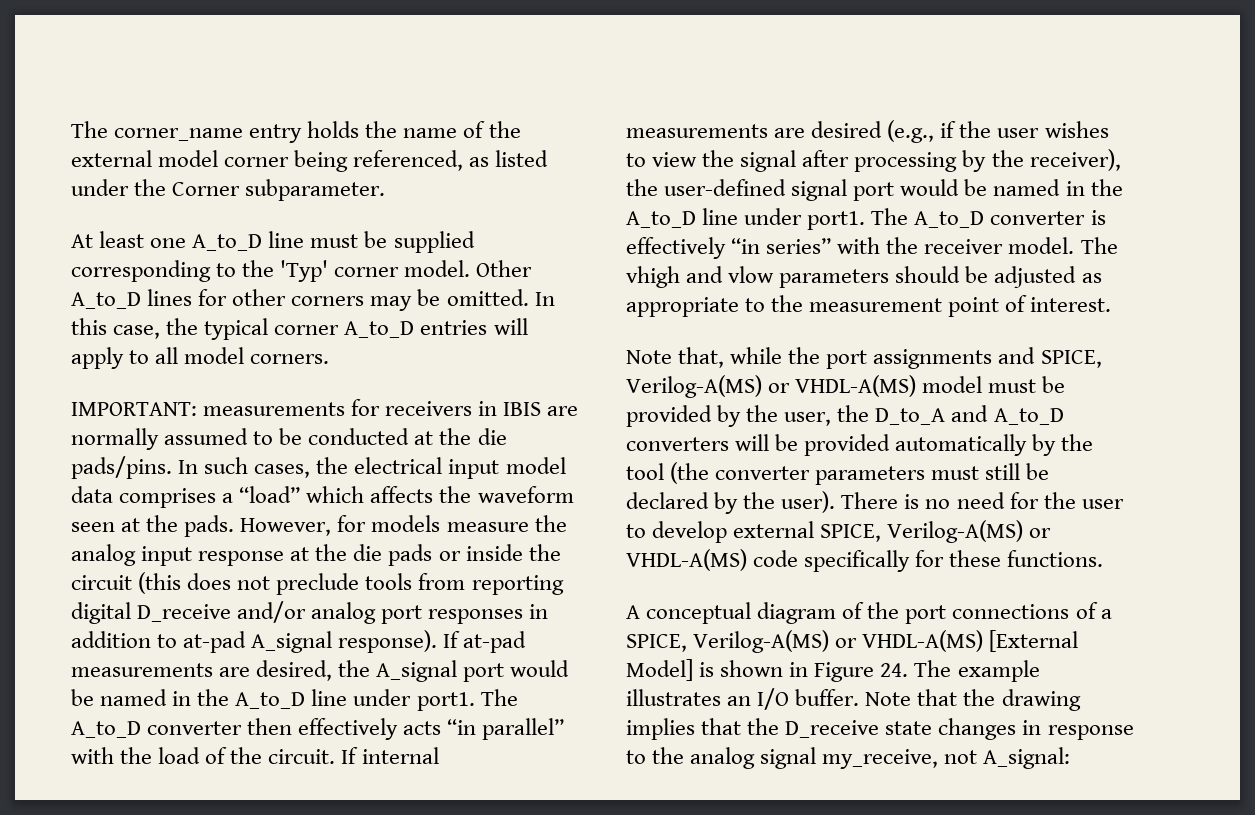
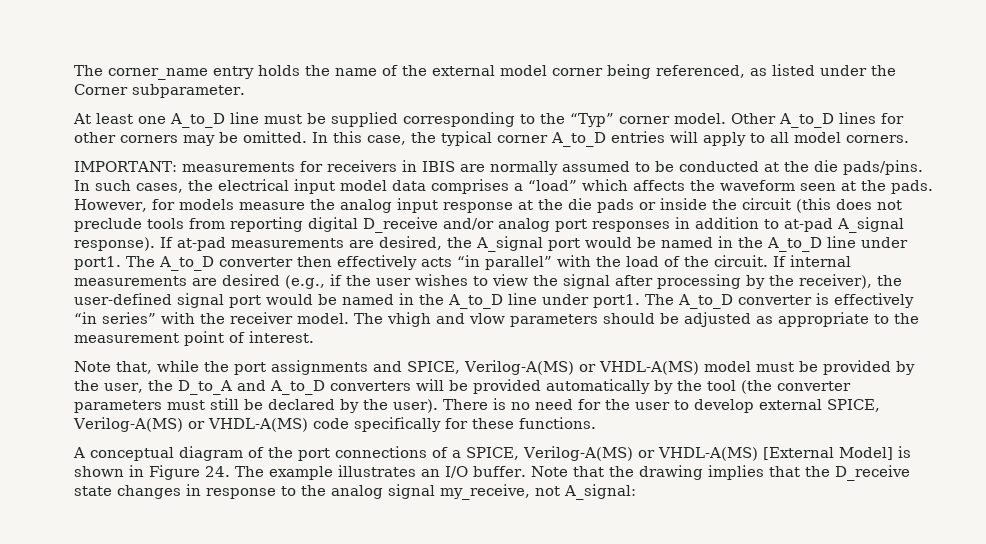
[280,260,329,282] 'Typ' -> [570,113,614,127] “Typ”

